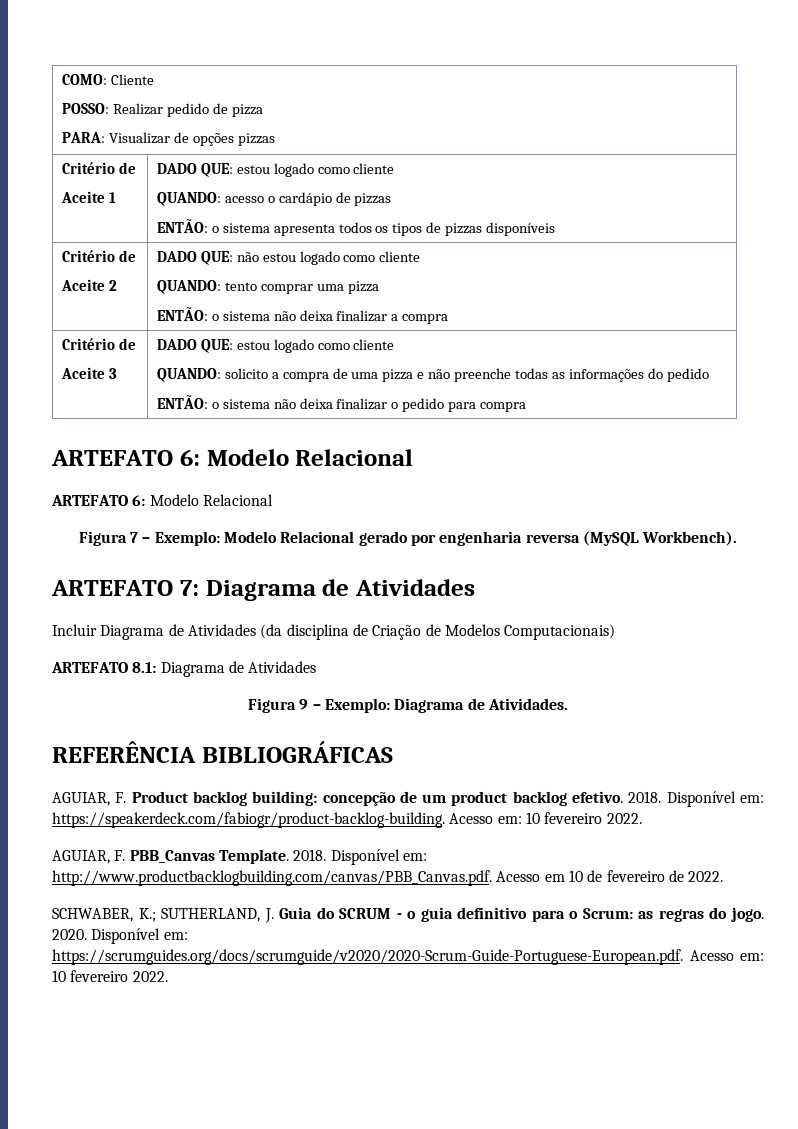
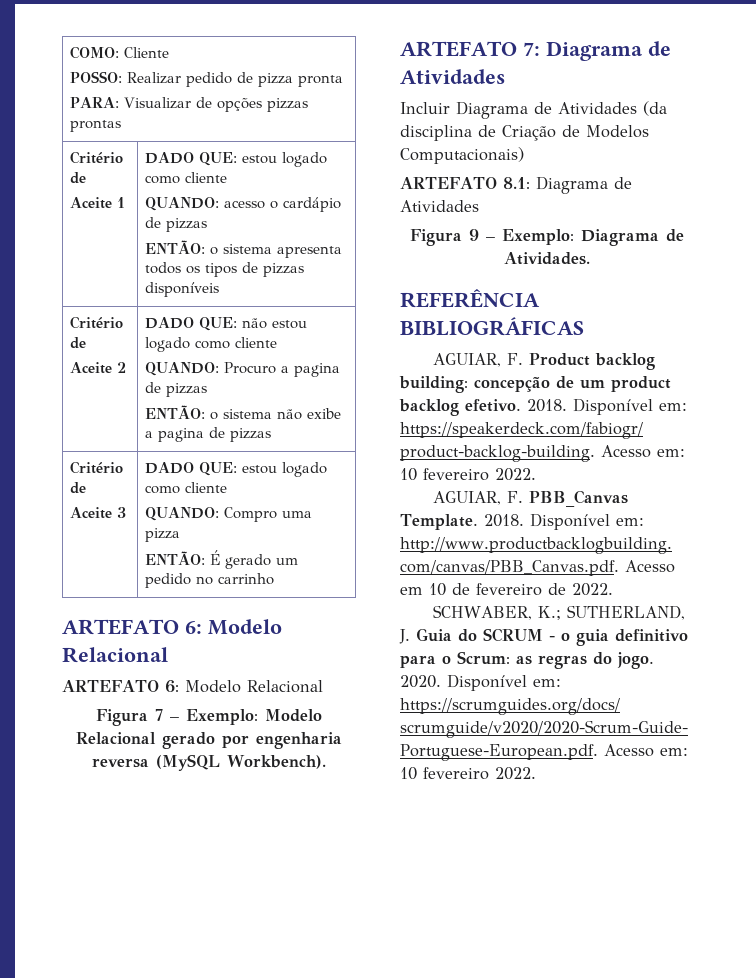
(263, 110) none -> [297,75,343,87] pronta
(275, 139) none -> [69,120,121,132] prontas
[224,281,379,294] [156,307,449,324] tento comprar uma pizza // ENTÃO: o sistema não deixa finalizar a compra -> [223,362,340,377] [144,382,207,397] [144,405,341,420] [144,427,271,442] Procuro a pagina de pizzas // ENTÃO: o sistema não exibe a pagina de pizzas
[224,368,709,382] [156,395,527,412] solicito a compra de uma pizza e não preenche todas as informações do pedido // ENTÃO: o sistema não deixa finalizar o pedido para compra -> [223,507,312,522] [144,528,180,542] [144,550,298,569] [144,573,274,588] Compro uma pizza // ENTÃO: É gerado um pedido no carrinho

